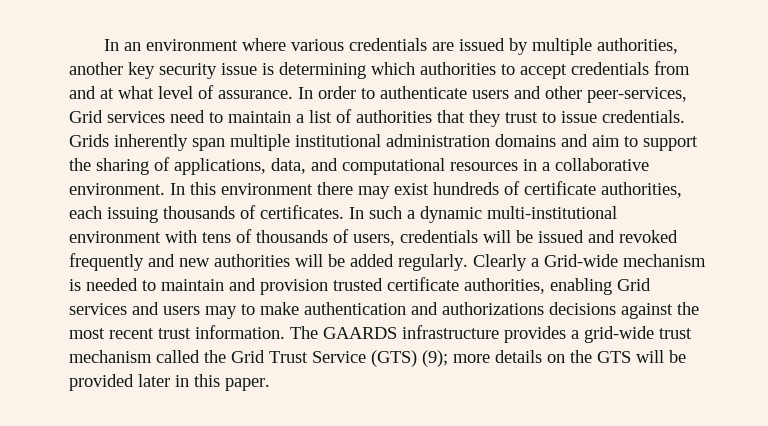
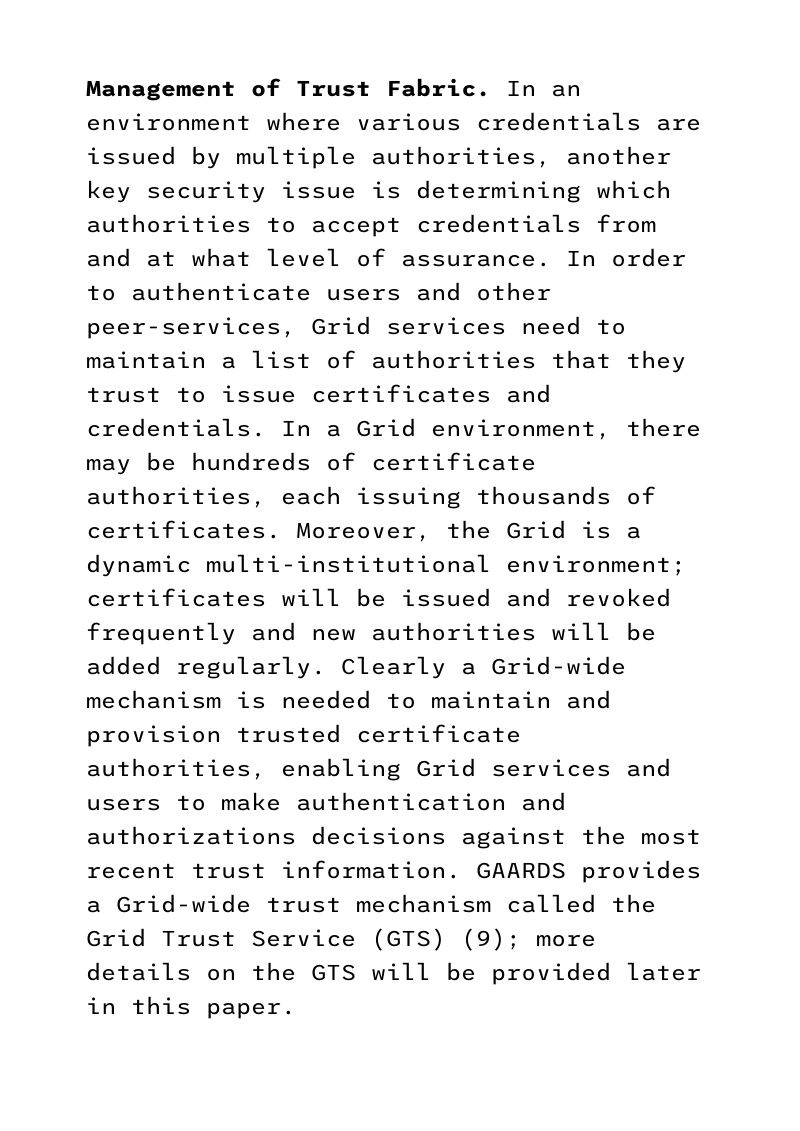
(104, 45) none -> [86,78,491,101] Management of Trust Fabric.
[602,110,685,123] [69,134,698,151] [69,157,649,175] [69,182,313,195] credentials. Grids inherently span multiple institutional administration domains and aim to support the sharing of applications, data, and computational resources in a collaborative environment. In this environment -> [311,384,551,403] [86,418,611,440] certificates and credentials. In a Grid environment,
[394,183,429,195] exist -> [146,452,176,471] be
[349,206,617,223] [69,229,478,246] In such a dynamic multi-institutional environment with tens of thousands of users, credentials -> [296,520,641,542] [86,554,686,577] [86,588,266,607] Moreover, the Grid is a dynamic multi-institutional environment; certificates
[205,306,237,319] may -> (161, 804) none
[290,325,499,339] The GAARDS infrastructure -> [476,862,566,879] GAARDS
[584,326,654,343] grid-wide -> [116,894,251,913] Grid-wide

